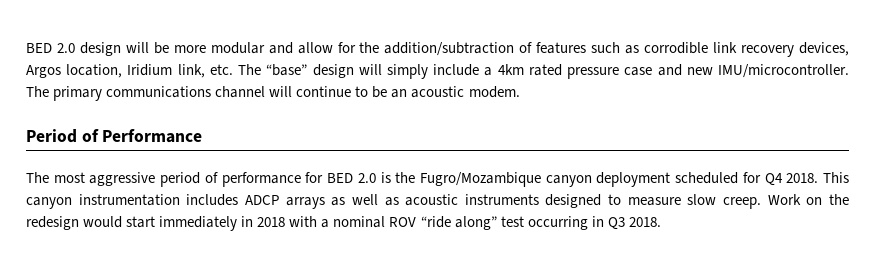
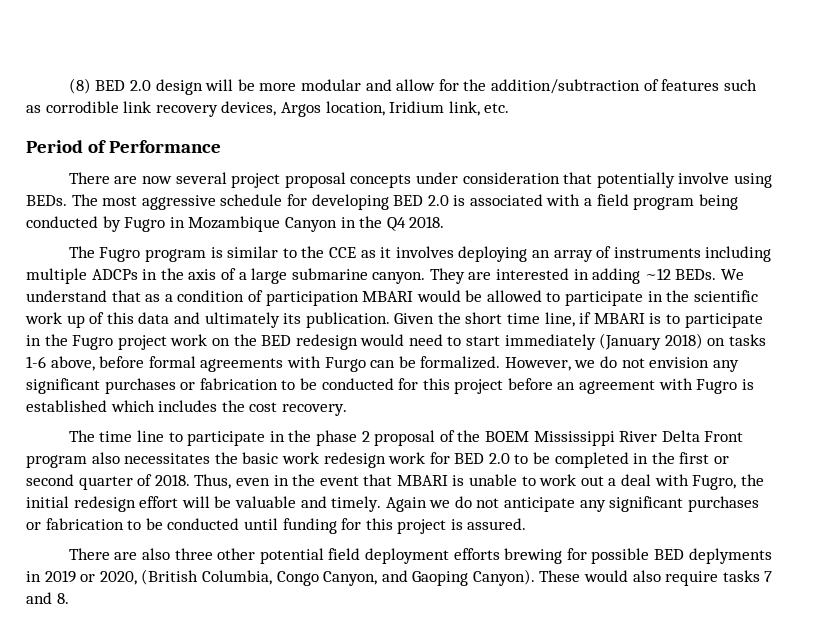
(26, 48) none -> [68,78,91,94] (8)
[238,64,849,79] [26,86,520,101] [26,129,203,143] [26,172,849,187] [26,194,849,209] [26,216,661,231] The “base” design will simply include a 4km rated pressure case and new IMU/microcontroller. The primary communications channel will continue to be an acoustic modem. // Period of Performance // The most aggressive period of performance for BED 2.0 is the Fugro/Mozambique canyon deployment scheduled for Q4 2018. This canyon instrumentation includes ADCP arrays as well as acoustic instruments designed to measure slow creep. Work on the redesign would start immediately in 2018 with a nominal ROV “ride along” test occurring in Q3 2018. -> [26,140,221,153] [68,172,772,188] [26,194,738,210] [26,216,445,232] [68,246,772,262] [26,268,745,284] [26,290,758,306] [25,312,763,328] [26,333,767,350] [26,356,739,372] [26,378,754,394] [26,400,347,416] [68,430,744,446] [26,452,730,468] [26,474,764,490] [26,496,759,512] [26,518,527,534] [68,548,772,564] [26,569,773,586] [26,592,69,604] // Period of Performance // There are now several project proposal concepts under consideration that potentially involve using BEDs. The most aggressive schedule for developing BED 2.0 is associated with a field program being conducted by Fugro in Mozambique Canyon in the Q4 2018. // The Fugro program is similar to the CCE as it involves deploying an array of instruments including multiple ADCPs in the axis of a large submarine canyon. They are interested in adding ~12 BEDs. We understand that as a condition of participation MBARI would be allowed to participate in the scientific work up of this data and ultimately its publication. Given the short time line, if MBARI is to participate in the Fugro project work on the BED redesign would need to start immediately (January 2018) on tasks 1-6 above, before formal agreements with Furgo can be formalized. However, we do not envision any significant purchases or fabrication to be conducted for this project before an agreement with Fugro is established which includes the cost recovery. // The time line to participate in the phase 2 proposal of the BOEM Mississippi River Delta Front program also necessitates the basic work redesign work for BED 2.0 to be completed in the first or second quarter of 2018. Thus, even in the event that MBARI is unable to work out a deal with Fugro, the initial redesign effort will be valuable and timely. Again we do not anticipate any significant purchases or fabrication to be conducted until funding for this project is assured. // There are also three other potential field deployment efforts brewing for possible BED deplyments in 2019 or 2020, (British Columbia, Congo Canyon, and Gaoping Canyon). These would also require tasks 7 and 8.

